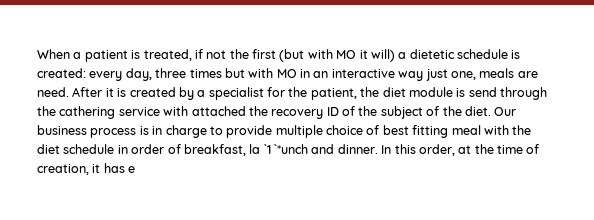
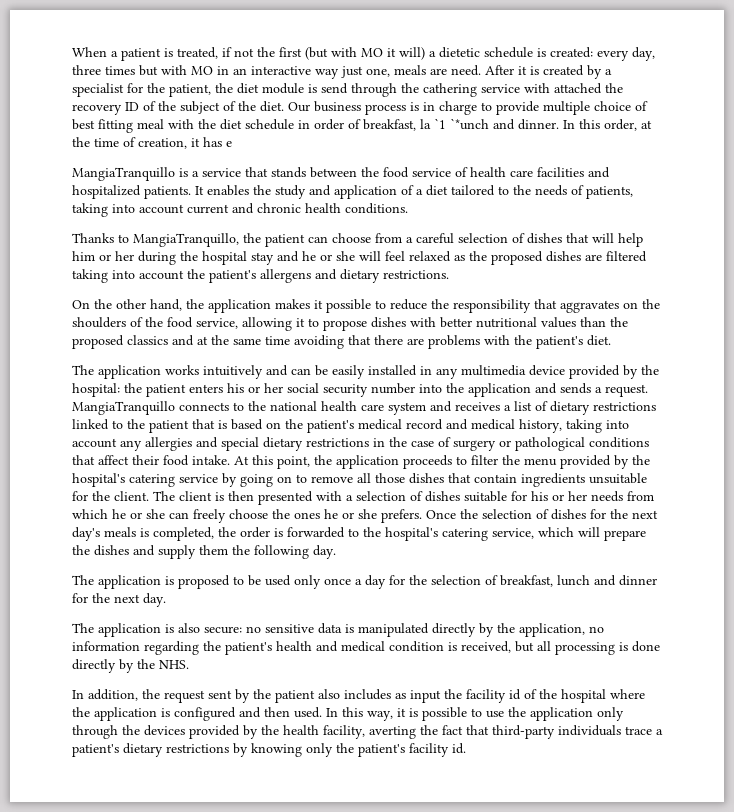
(136, 169) none -> [72,167,610,181] [72,185,633,199] [72,203,408,217] [72,233,643,247] [72,251,647,265] [72,269,449,283] [72,299,660,313] [72,317,628,331] [72,335,611,349] [72,365,659,379] [72,383,648,397] [72,401,656,415] [72,419,629,433] [72,437,649,451] [72,455,650,469] [72,473,647,487] [72,491,654,505] [72,509,658,523] [72,527,646,541] [72,545,336,559] [72,575,657,589] [72,593,166,607] [72,623,604,637] [72,641,660,655] [72,659,189,673] [72,689,645,703] [72,707,624,721] [72,725,663,739] [72,743,466,757] // MangiaTranquillo is a service that stands between the food service of health care facilities and hospitalized patients. It enables the study and application of a diet tailored to the needs of patients, taking into account current and chronic health conditions. // Thanks to MangiaTranquillo, the patient can choose from a careful selection of dishes that will help him or her during the hospital stay and he or she will feel relaxed as the proposed dishes are filtered taking into account the patient's allergens and dietary restrictions. // On the other hand, the application makes it possible to reduce the responsibility that aggravates on the shoulders of the food service, allowing it to propose dishes with better nutritional values than the proposed classics and at the same time avoiding that there are problems with the patient's diet. // The application works intuitively and can be easily installed in any multimedia device provided by the hospital: the patient enters his or her social security number into the application and sends a request. MangiaTranquillo connects to the national health care system and receives a list of dietary restrictions linked to the patient that is based on the patient's medical record and medical history, taking into account any allergies and special dietary restrictions in the case of surgery or pathological conditions that affect their food intake. At this point, the application proceeds to filter the menu provided by the hospital's catering service by going on to remove all those dishes that contain ingredients unsuitable for the client. The client is then presented with a selection of dishes suitable for his or her needs from which he or she can freely choose the ones he or she prefers. Once the selection of dishes for the next day's meals is completed, the order is forwarded to the hospital's catering service, which will prepare the dishes and supply them the following day. // The application is proposed to be used only once a day for the selection of breakfast, lunch and dinner for the next day. // The application is also secure: no sensitive data is manipulated directly by the application, no information regarding the patient's health and medical condition is received, but all processing is done directly by the NHS. // In addition, the request sent by the patient also includes as input the facility id of the hospital where the application is configured and then used. In this way, it is possible to use the application only through the devices provided by the health facility, averting the fact that third-party individuals trace a patient's dietary restrictions by knowing only the patient's facility id.

